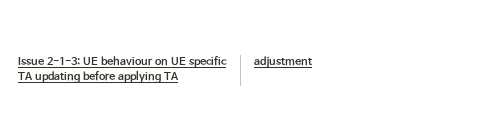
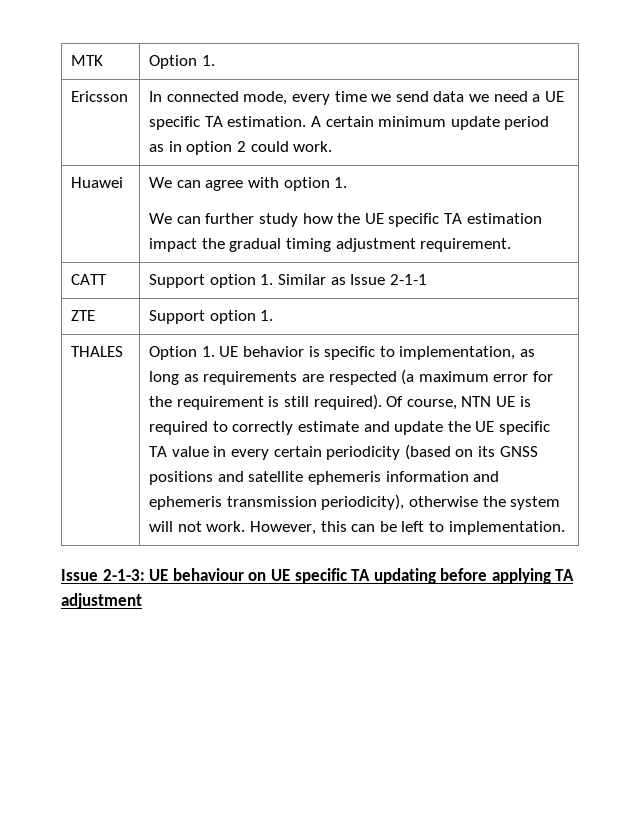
(18, 61) none -> [71,55,104,66] [149,55,215,69] [71,91,129,102] [149,91,564,105] [149,116,550,130] [149,141,333,155] [71,177,124,188] [149,177,348,191] [149,213,542,227] [149,238,512,252] [71,274,108,285] [149,274,427,288] [71,310,96,321] [149,310,274,324] [71,346,124,357] [149,346,535,360] [149,369,553,385] [149,394,531,410] [149,421,550,435] [149,444,538,460] [149,471,500,485] [149,494,561,510] [149,521,565,535] MTK | Option 1. // Ericsson | In connected mode, every time we send data we need a UE specific TA estimation. A certain minimum update period as in option 2 could work. // Huawei | We can agree with option 1. // We can further study how the UE specific TA estimation impact the gradual timing adjustment requirement. // CATT | Support option 1. Similar as Issue 2-1-1 // ZTE | Support option 1. // THALES | Option 1. UE behavior is specific to implementation, as long as requirements are respected (a maximum error for the requirement is still required). Of course, NTN UE is required to correctly estimate and update the UE specific TA value in every certain periodicity (based on its GNSS positions and satellite ephemeris information and ephemeris transmission periodicity), otherwise the system will not work. However, this can be left to implementation. //

